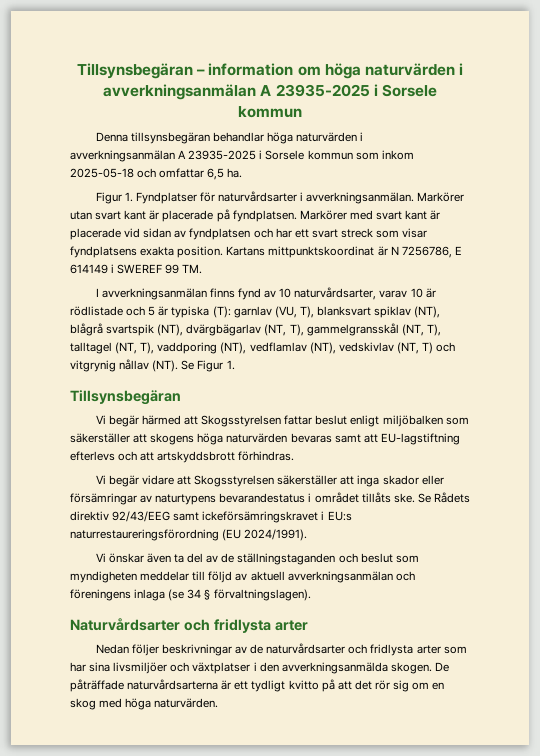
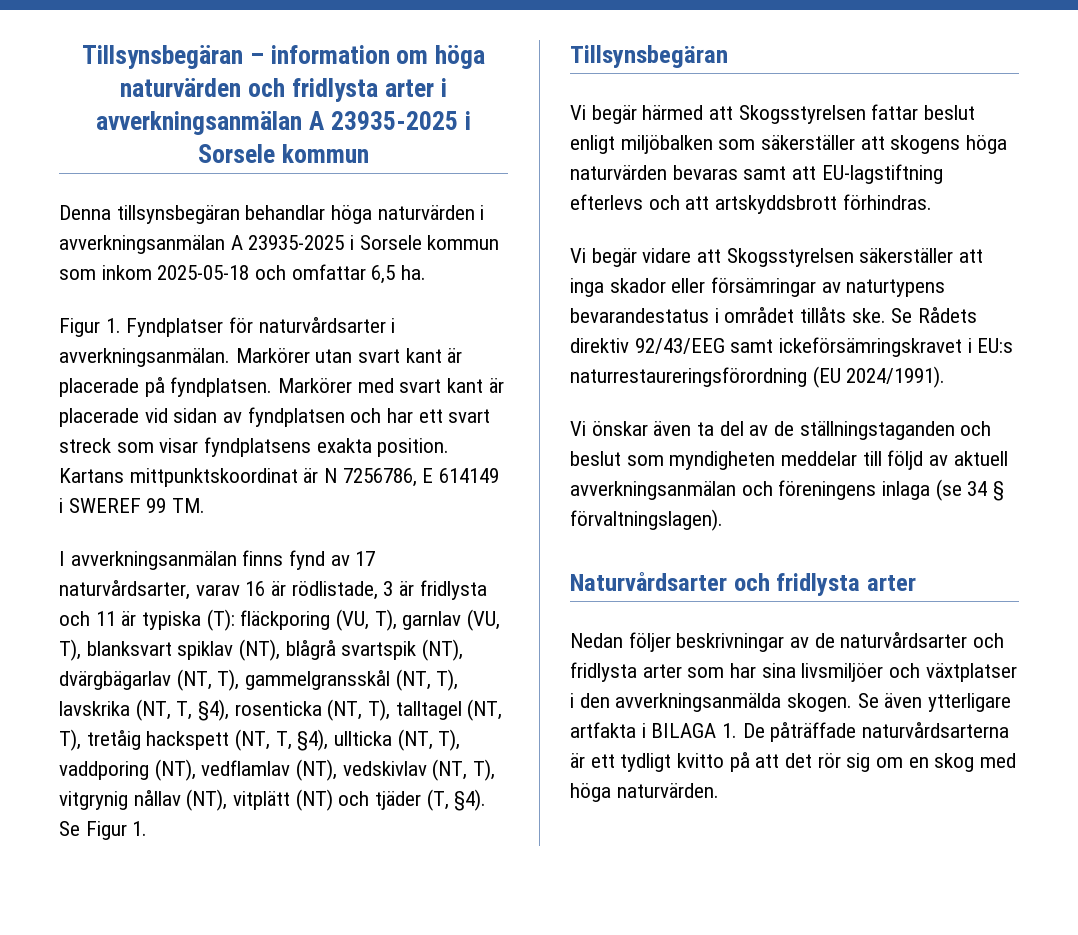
(455, 69) none -> [248,78,434,102] och fridlysta arter
[279,288,292,298] 10 -> [355,551,376,566] 17
[410,288,436,298] [70,306,231,318] 10 är rödlistade och 5 är typiska (T): -> [245,580,487,600] [59,609,397,631] 16 är rödlistade, 3 är fridlysta och 11 är typiska (T): fläckporing (VU, T),
[70,342,112,354] talltagel -> [59,699,503,721] [59,729,393,751] lavskrika (NT, T, §4), rosenticka (NT, T), talltagel (NT, T), tretåig hackspett (NT, T, §4), ullticka
[421,342,456,354] [70,359,179,372] T) och vitgrynig nållav (NT). -> [473,759,496,781] [59,789,487,811] T), vitgrynig nållav (NT), vitplätt (NT) och tjäder (T, §4).
(432, 668) none -> [857,693,1012,712] [570,722,738,738] Se även ytterligare artfakta i BILAGA 1.

